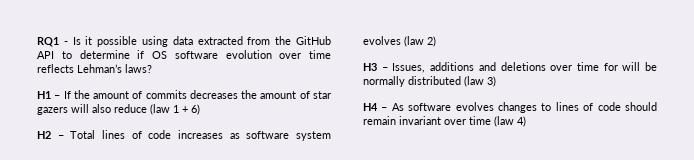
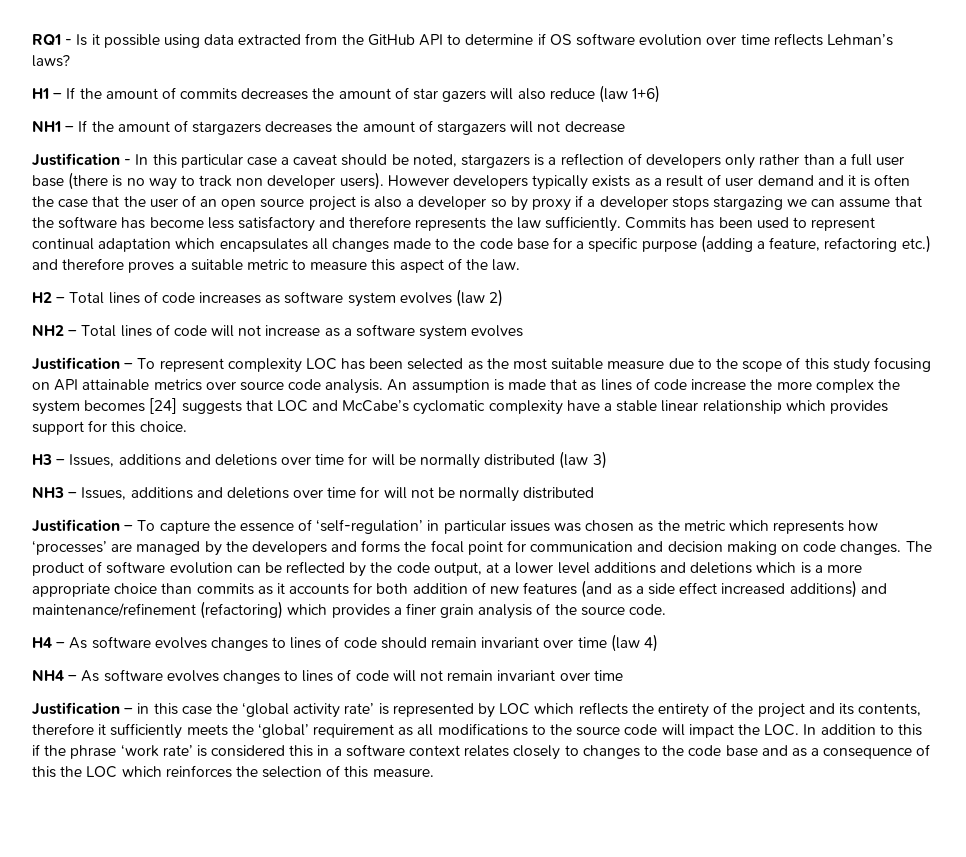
[173,104,200,115] 1 + 6) -> [632,85,661,103] [32,120,625,135] [32,153,905,169] [32,172,911,190] [32,195,922,211] [32,216,876,232] [32,235,931,253] [32,258,521,273] 1+6) // NH1 – If the amount of stargazers decreases the amount of stargazers will not decrease // Justification - In this particular case a caveat should be noted, stargazers is a reflection of developers only rather than a full user base (there is no way to track non developer users). However developers typically exists as a result of user demand and it is often the case that the user of an open source project is also a developer so by proxy if a developer stops stargazing we can assume that the software has become less satisfactory and therefore represents the law sufficiently. Commits has been used to represent continual adaptation which encapsulates all changes made to the code base for a specific purpose (adding a feature, refactoring etc.) and therefore proves a suitable metric to measure this aspect of the law.
(436, 41) none -> [32,324,524,340] [32,357,931,373] [32,378,900,394] [32,398,888,415] [32,420,187,435] // NH2 – Total lines of code will not increase as a software system evolves // Justification – To represent complexity LOC has been selected as the most suitable measure due to the scope of this study focusing on API attainable metrics over source code analysis. An assumption is made that as lines of code increase the more complex the system becomes [24] suggests that LOC and McCabe’s cyclomatic complexity have a stable linear relationship which provides support for this choice.
(496, 81) none -> [32,486,595,502] [32,519,879,534] [32,540,932,556] [32,561,862,577] [32,580,887,598] [32,601,667,619] // NH3 – Issues, additions and deletions over time for will not be normally distributed // Justification – To capture the essence of ‘self-regulation’ in particular issues was chosen as the metric which represents how ‘processes’ are managed by the developers and forms the focal point for communication and decision making on code changes. The product of software evolution can be reflected by the code output, at a lower level additions and deletions which is a more appropriate choice than commits as it accounts for both addition of new features (and as a side effect increased additions) and maintenance/refinement (refactoring) which provides a finer grain analysis of the source code.
(526, 121) none -> [32,669,623,684] [32,702,922,718] [32,723,922,739] [32,744,931,760] [32,765,434,778] // NH4 – As software evolves changes to lines of code will not remain invariant over time // Justification – in this case the ‘global activity rate’ is represented by LOC which reflects the entirety of the project and its contents, therefore it sufficiently meets the ‘global’ requirement as all modifications to the source code will impact the LOC. In addition to this if the phrase ‘work rate’ is considered this in a software context relates closely to changes to the code base and as a consequence of this the LOC which reinforces the selection of this measure.

